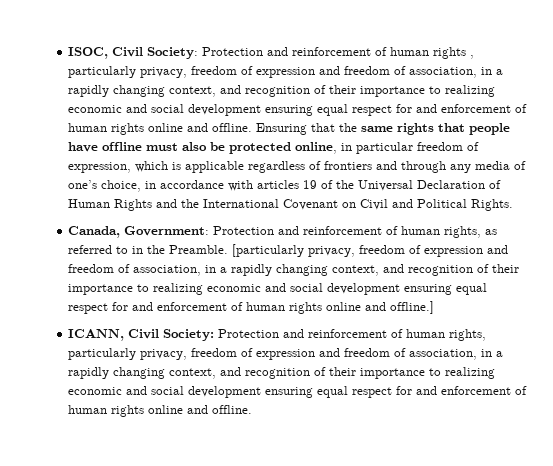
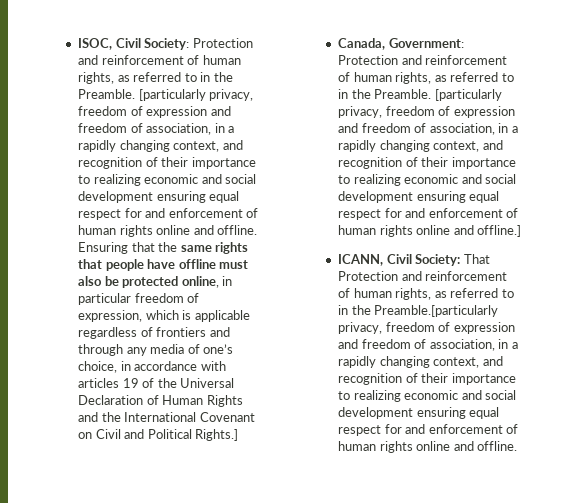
[433,47,475,59] [68,66,137,78] rights , particularly -> [78,72,233,84] [78,89,206,101] rights, as referred to in the Preamble. [particularly
[471,199,514,211] Rights. -> [195,429,239,441] Rights.]
[218,329,487,341] [68,348,137,360] Protection and reinforcement of human rights, particularly -> [463,254,490,264] [338,271,508,281] [338,288,514,300] [338,305,499,317] That Protection and reinforcement of human rights, as referred to in the Preamble.[particularly

